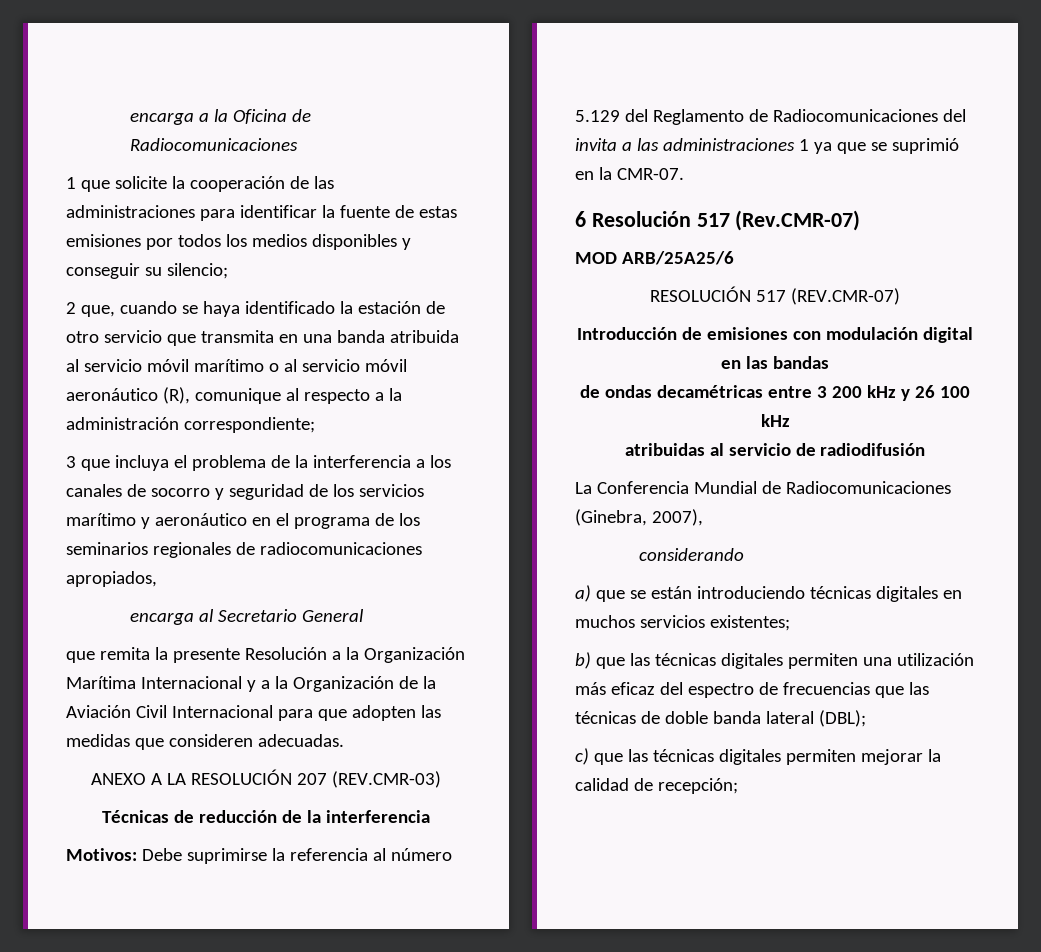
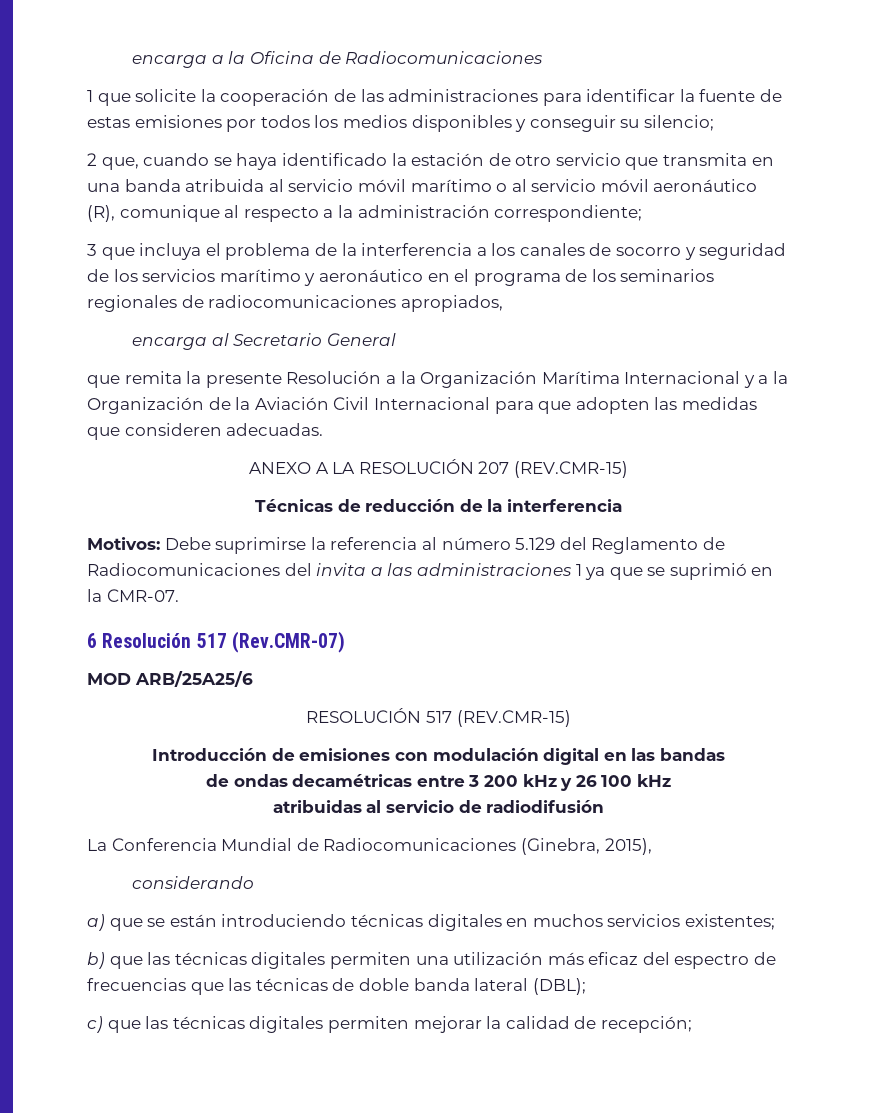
[331,771,441,788] (REV.CMR-03) -> [513,461,628,478] (REV.CMR-15)
[790,288,900,305] (REV.CMR-07) -> [456,710,571,727] (REV.CMR-15)
[651,509,703,526] 2007), -> [604,838,652,855] 2015),

